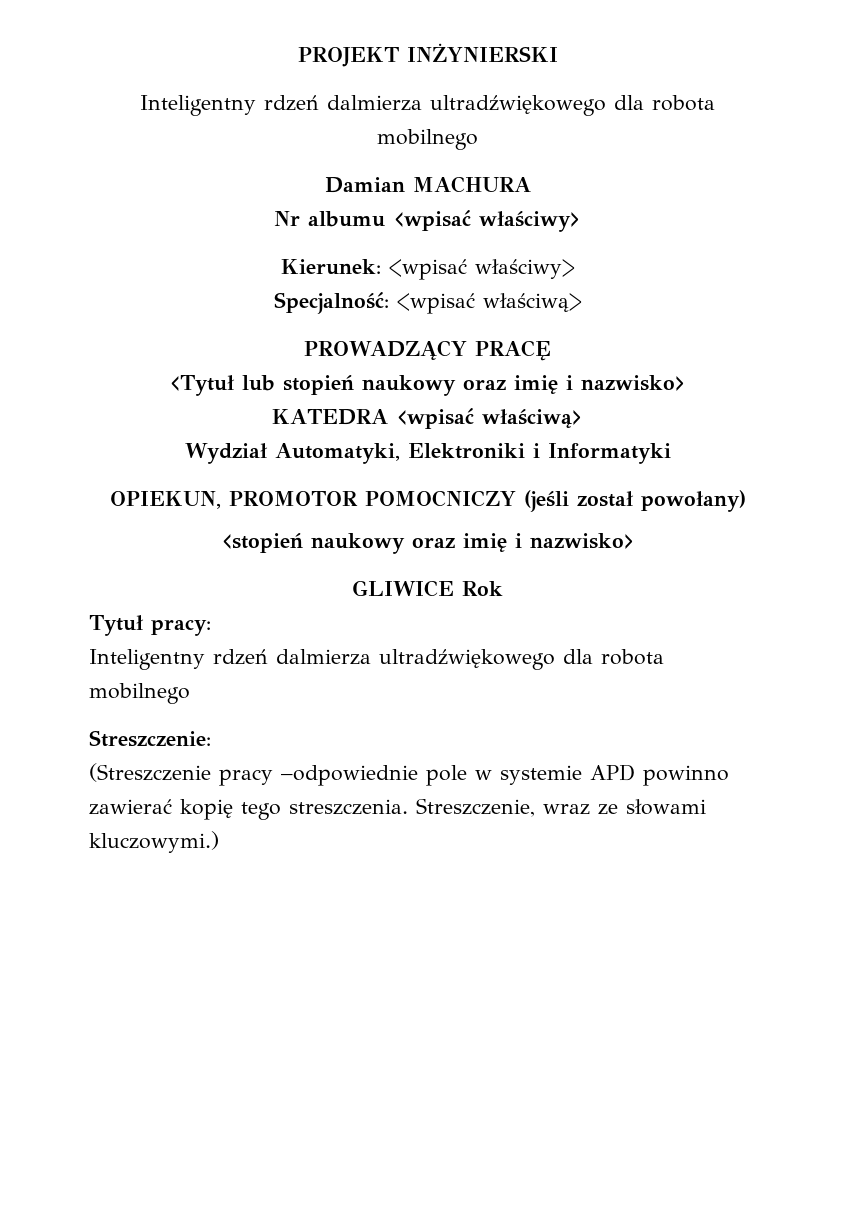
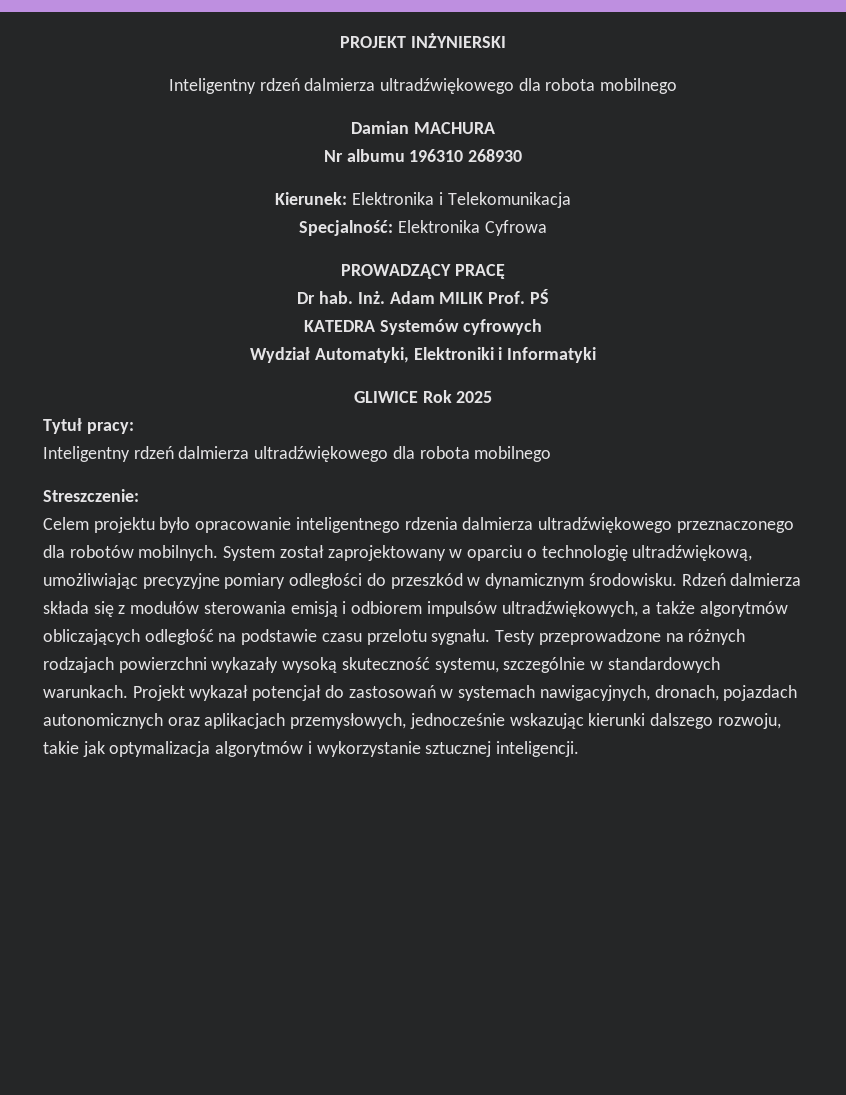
[393,210,581,232] <wpisać właściwy> -> [409,149,523,162] 196310 268930
[388,259,575,280] <wpisać właściwy> -> [352,192,571,208] Elektronika i Telekomunikacja
[396,293,582,314] <wpisać właściwą> -> [398,220,547,236] Elektronika Cyfrowa
[169,375,686,396] <Tytuł lub stopień naukowy oraz imię i nazwisko> -> [297,289,549,304] Dr hab. Inż. Adam MILIK Prof. PŚ
[395,408,583,429] <wpisać właściwą> -> [380,319,542,335] Systemów cyfrowych
[109,490,746,512] [220,533,635,554] // OPIEKUN, PROMOTOR POMOCNICZY (jeśli został powołany) // <stopień naukowy oraz imię i nazwisko> -> (596, 355) none
(503, 588) none -> [456,391,493,403] 2025
[89,763,729,786] [89,798,706,820] [89,831,219,853] (Streszczenie pracy –odpowiednie pole w systemie APD powinno zawierać kopię tego streszczenia. Streszczenie, wraz ze słowami kluczowymi.) -> [43,517,794,533] [43,545,753,561] [43,573,802,589] [43,601,788,617] [43,629,746,645] [43,657,720,673] [43,685,798,701] [43,713,781,729] [43,741,580,757] Celem projektu było opracowanie inteligentnego rdzenia dalmierza ultradźwiękowego przeznaczonego dla robotów mobilnych. System został zaprojektowany w oparciu o technologię ultradźwiękową, umożliwiając precyzyjne pomiary odległości do przeszkód w dynamicznym środowisku. Rdzeń dalmierza składa się z modułów sterowania emisją i odbiorem impulsów ultradźwiękowych, a także algorytmów obliczających odległość na podstawie czasu przelotu sygnału. Testy przeprowadzone na różnych rodzajach powierzchni wykazały wysoką skuteczność systemu, szczególnie w standardowych warunkach. Projekt wykazał potencjał do zastosowań w systemach nawigacyjnych, dronach, pojazdach autonomicznych oraz aplikacjach przemysłowych, jednocześnie wskazując kierunki dalszego rozwoju, takie jak optymalizacja algorytmów i wykorzystanie sztucznej inteligencji.

